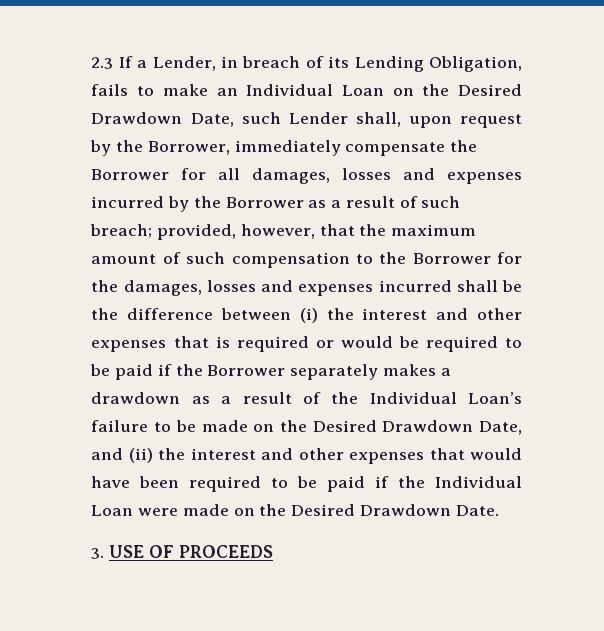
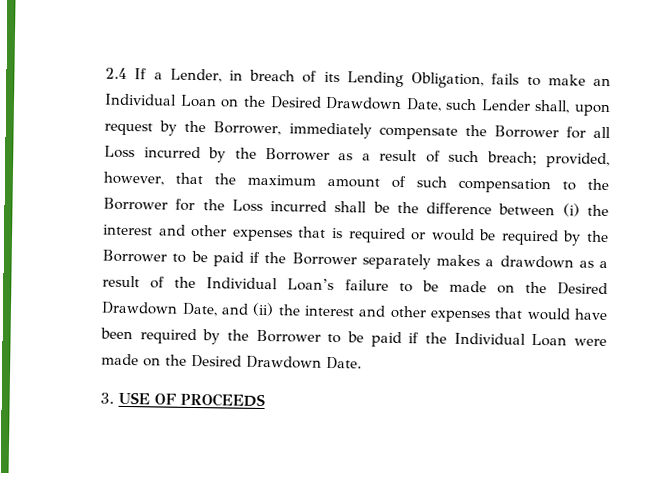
[91,57,114,69] 2.3 -> [105,67,128,79] 2.4
[252,168,522,184] damages, losses and expenses -> [104,145,136,159] Loss
[123,280,374,296] damages, losses and expenses -> [231,199,263,212] Loss
(498, 344) none -> [562,230,609,246] [102,249,168,263] by the Borrower
(262, 484) none -> [202,329,321,345] by the Borrower

